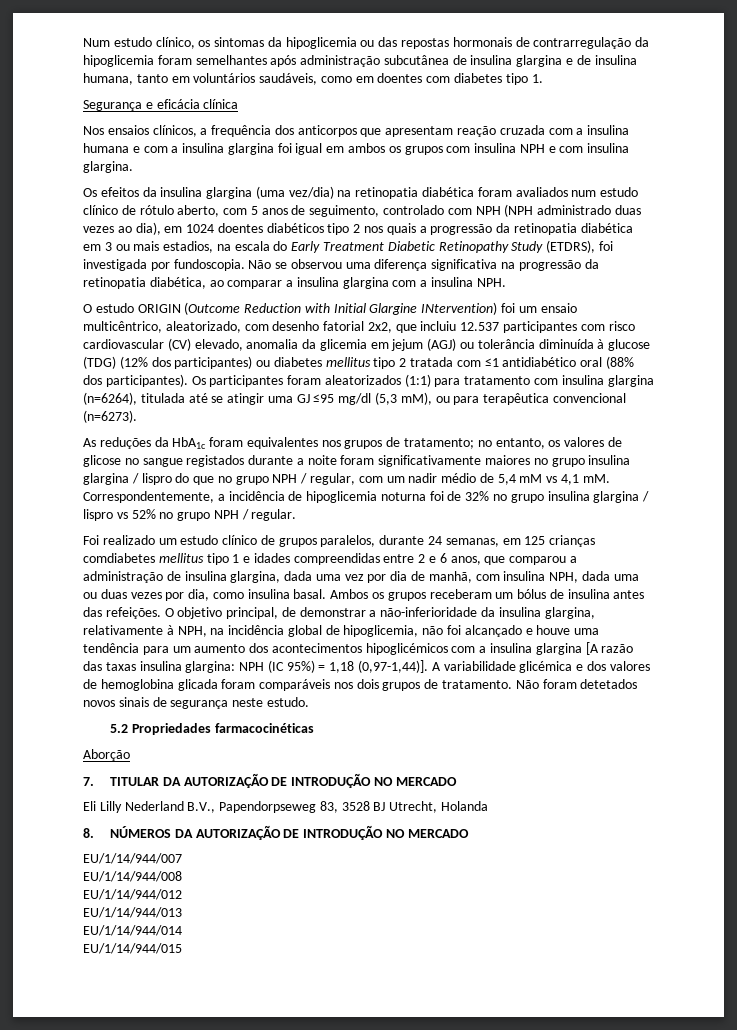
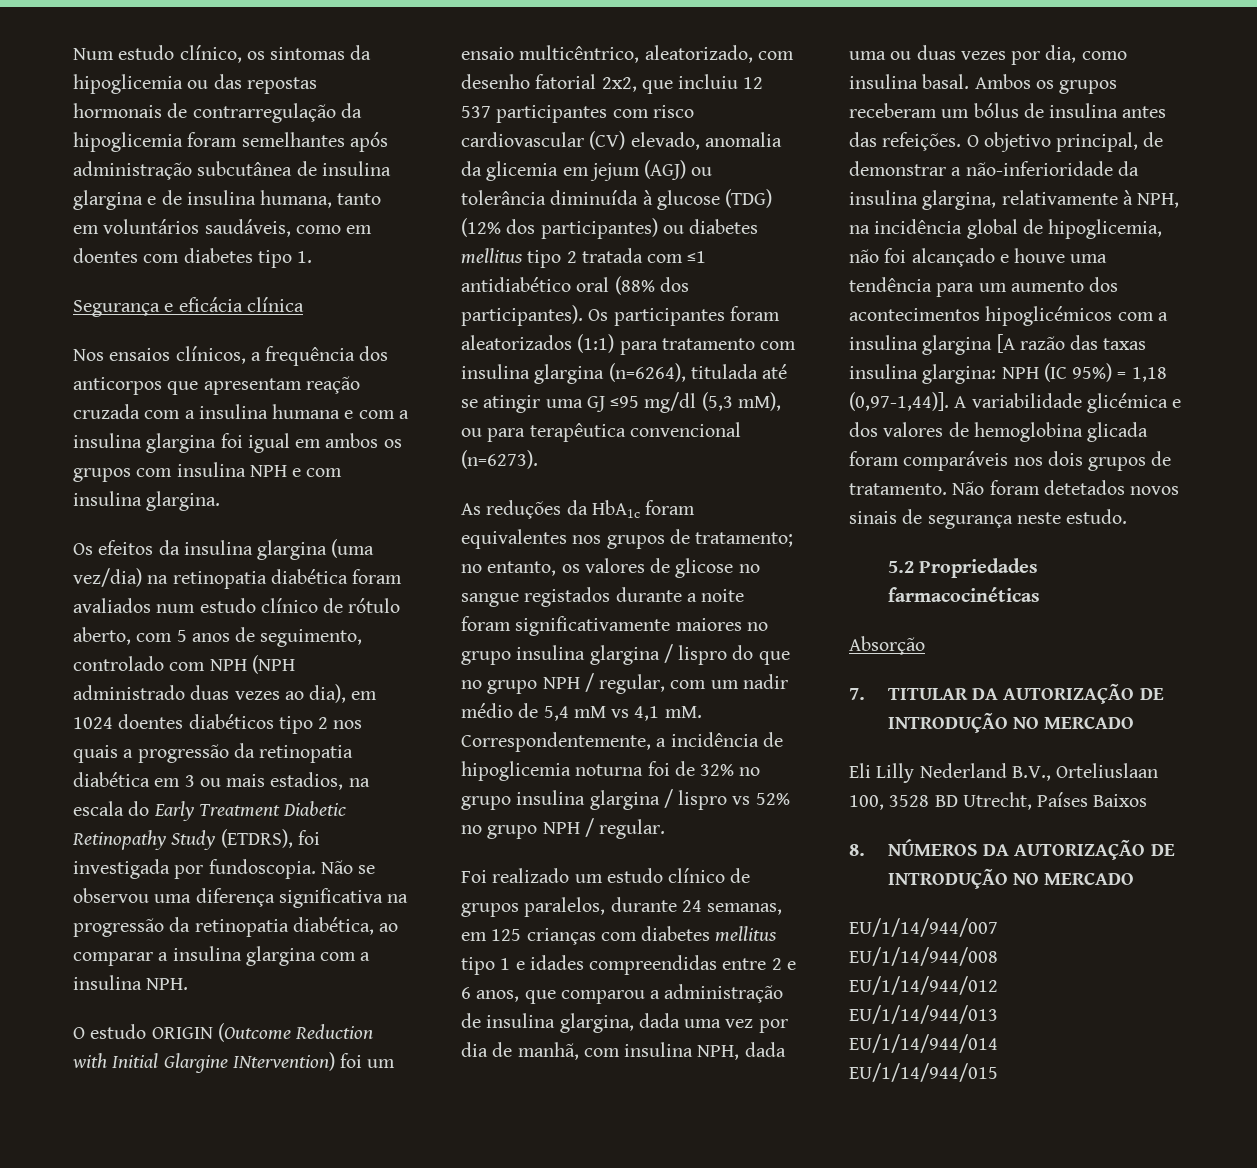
[460,322,500,331] 12.537 -> [743,77,764,89] [461,106,491,118] 12 537
[83,553,155,563] comdiabetes -> [600,926,711,941] com diabetes
[83,749,130,761] Aborção -> [849,636,925,655] Absorção
[219,801,489,813] Papendorpseweg 83, 3528 BJ Utrecht, Holanda -> [1056,763,1159,778] [849,792,1148,810] Orteliuslaan 100, 3528 BD Utrecht, Países Baixos

